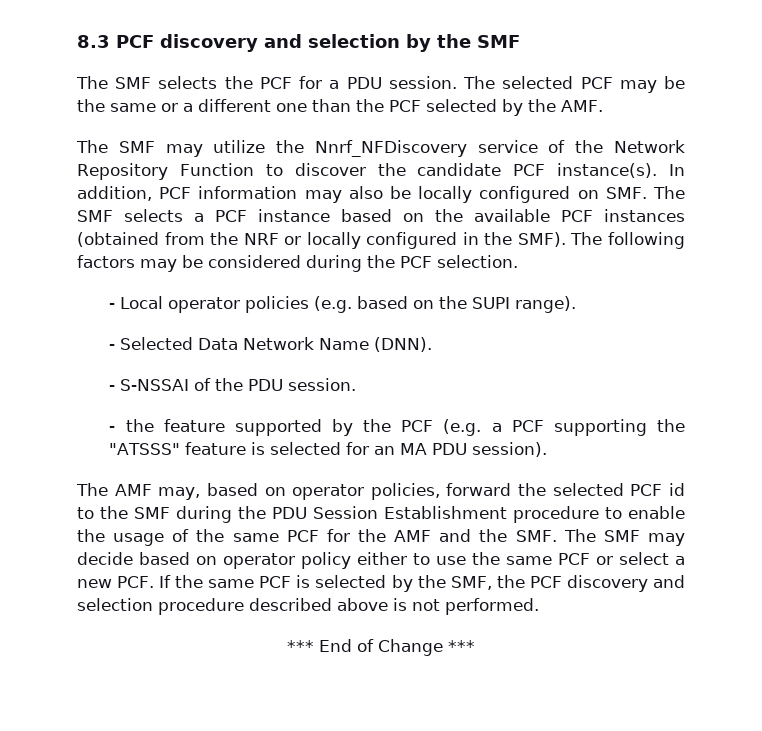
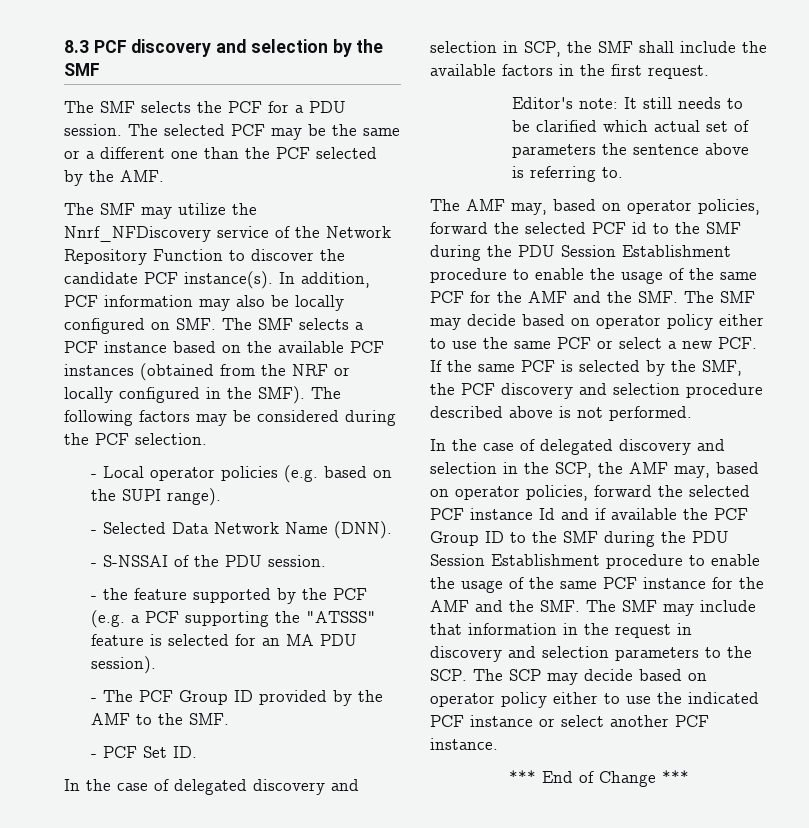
(548, 449) none -> [91,690,384,706] [91,713,230,725] [91,746,198,758] [64,779,359,795] [430,41,767,57] [430,64,709,79] [512,97,744,109] [512,120,750,132] [512,143,750,158] [512,166,624,182] // - The PCF Group ID provided by the AMF to the SMF. // - PCF Set ID. // In the case of delegated discovery and selection in SCP, the SMF shall include the available factors in the first request. // Editor's note: It still needs to be clarified which actual set of parameters the sentence above is referring to.
(539, 606) none -> [430,439,725,455] [430,462,759,478] [430,485,750,501] [430,508,748,520] [430,531,729,547] [430,554,760,569] [430,577,764,593] [430,600,756,616] [430,623,692,638] [430,646,752,662] [430,669,707,685] [430,692,759,708] [430,715,709,727] [430,738,498,750] // In the case of delegated discovery and selection in the SCP, the AMF may, based on operator policies, forward the selected PCF instance Id and if available the PCF Group ID to the SMF during the PDU Session Establishment procedure to enable the usage of the same PCF instance for the AMF and the SMF. The SMF may include that information in the request in discovery and selection parameters to the SCP. The SCP may decide based on operator policy either to use the indicated PCF instance or select another PCF instance.

